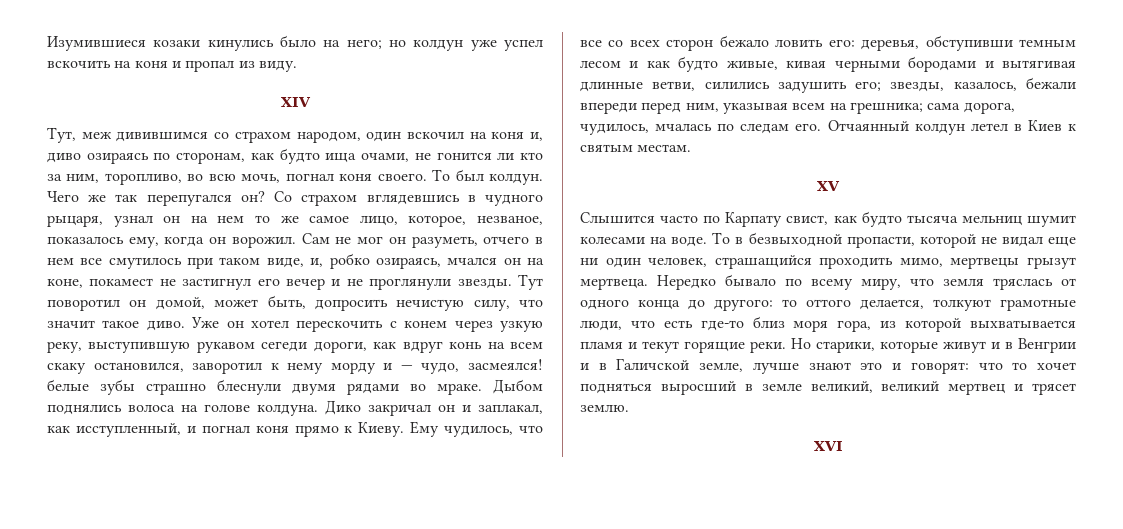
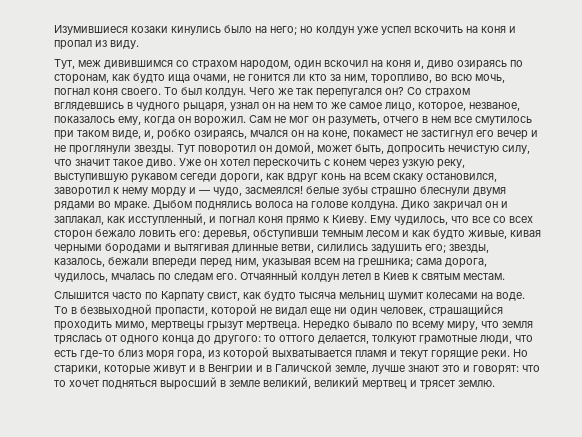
[280,97,311,107] // XIV -> (139, 44) none
[817,181,840,191] // XV -> (505, 276) none
[813,441,843,451] // XVI -> (495, 383) none

